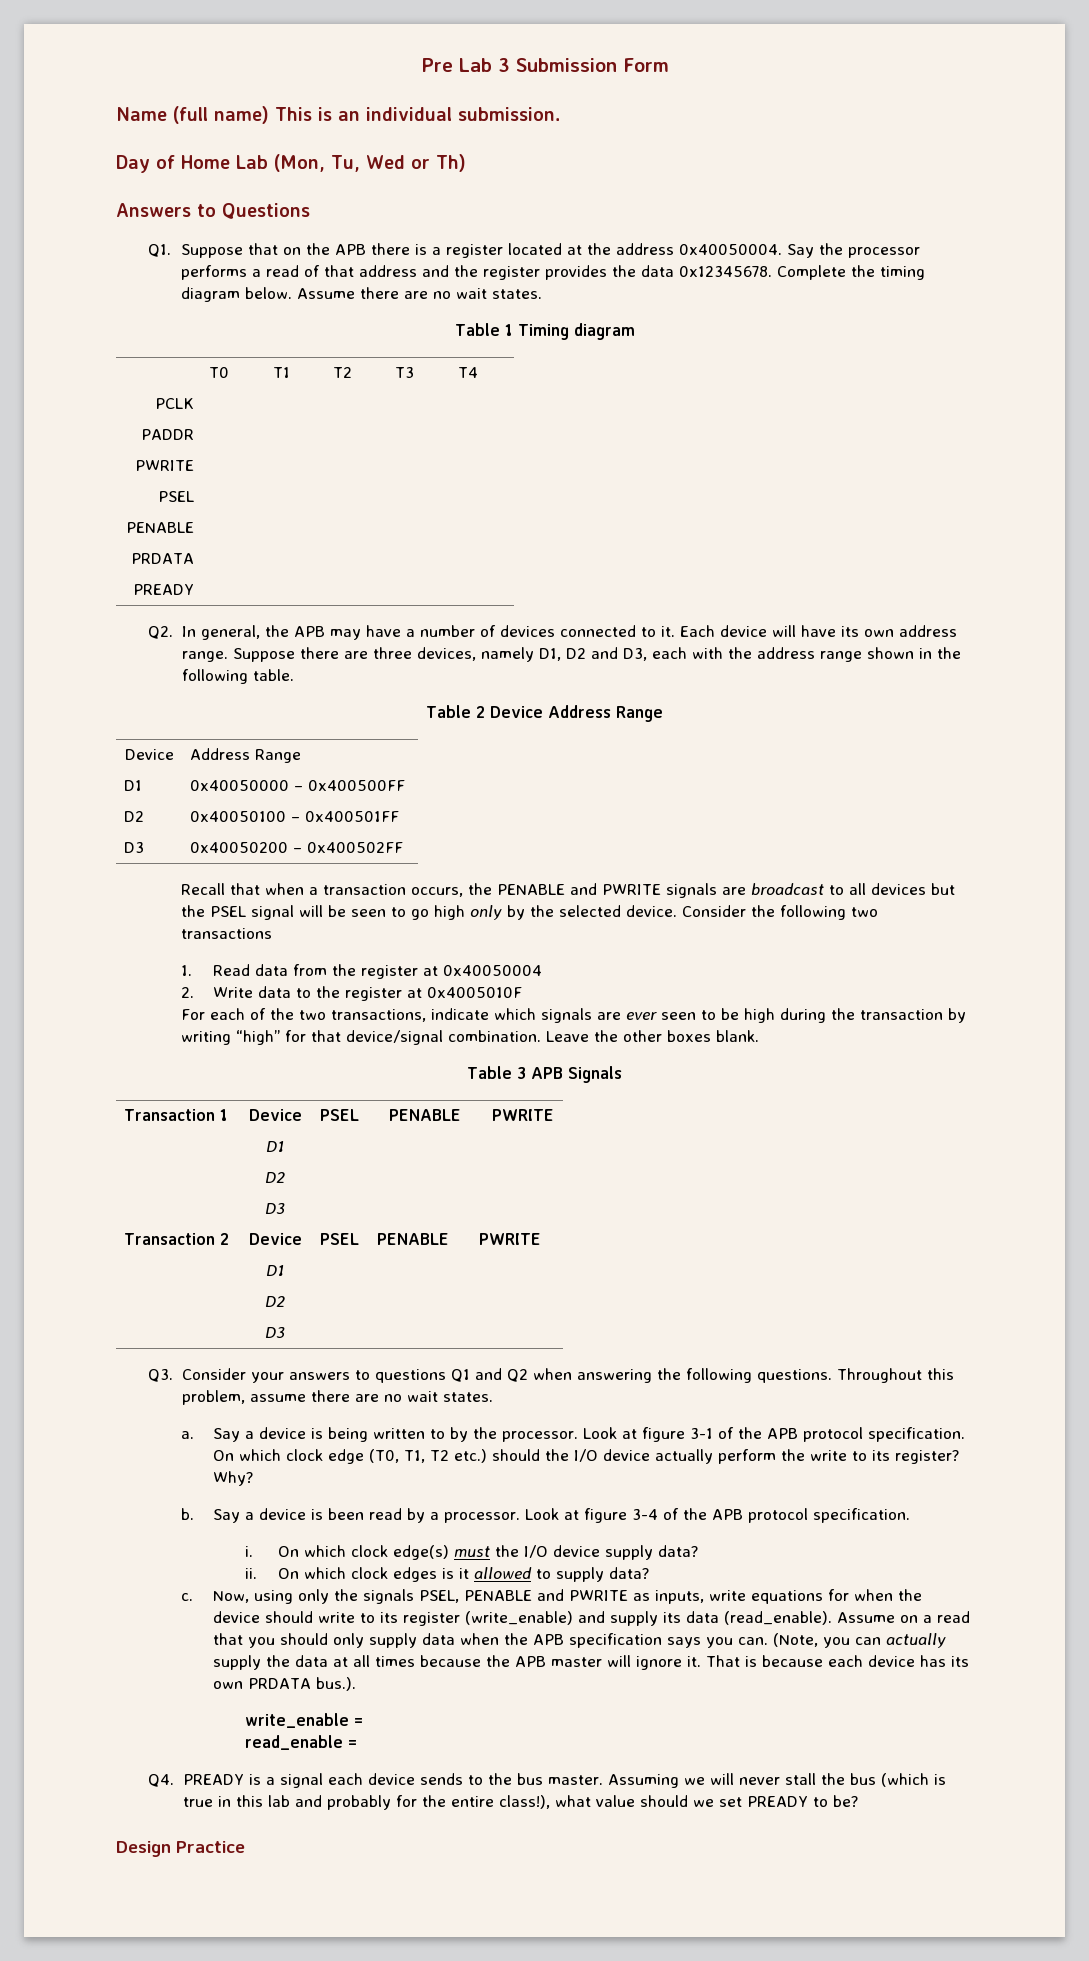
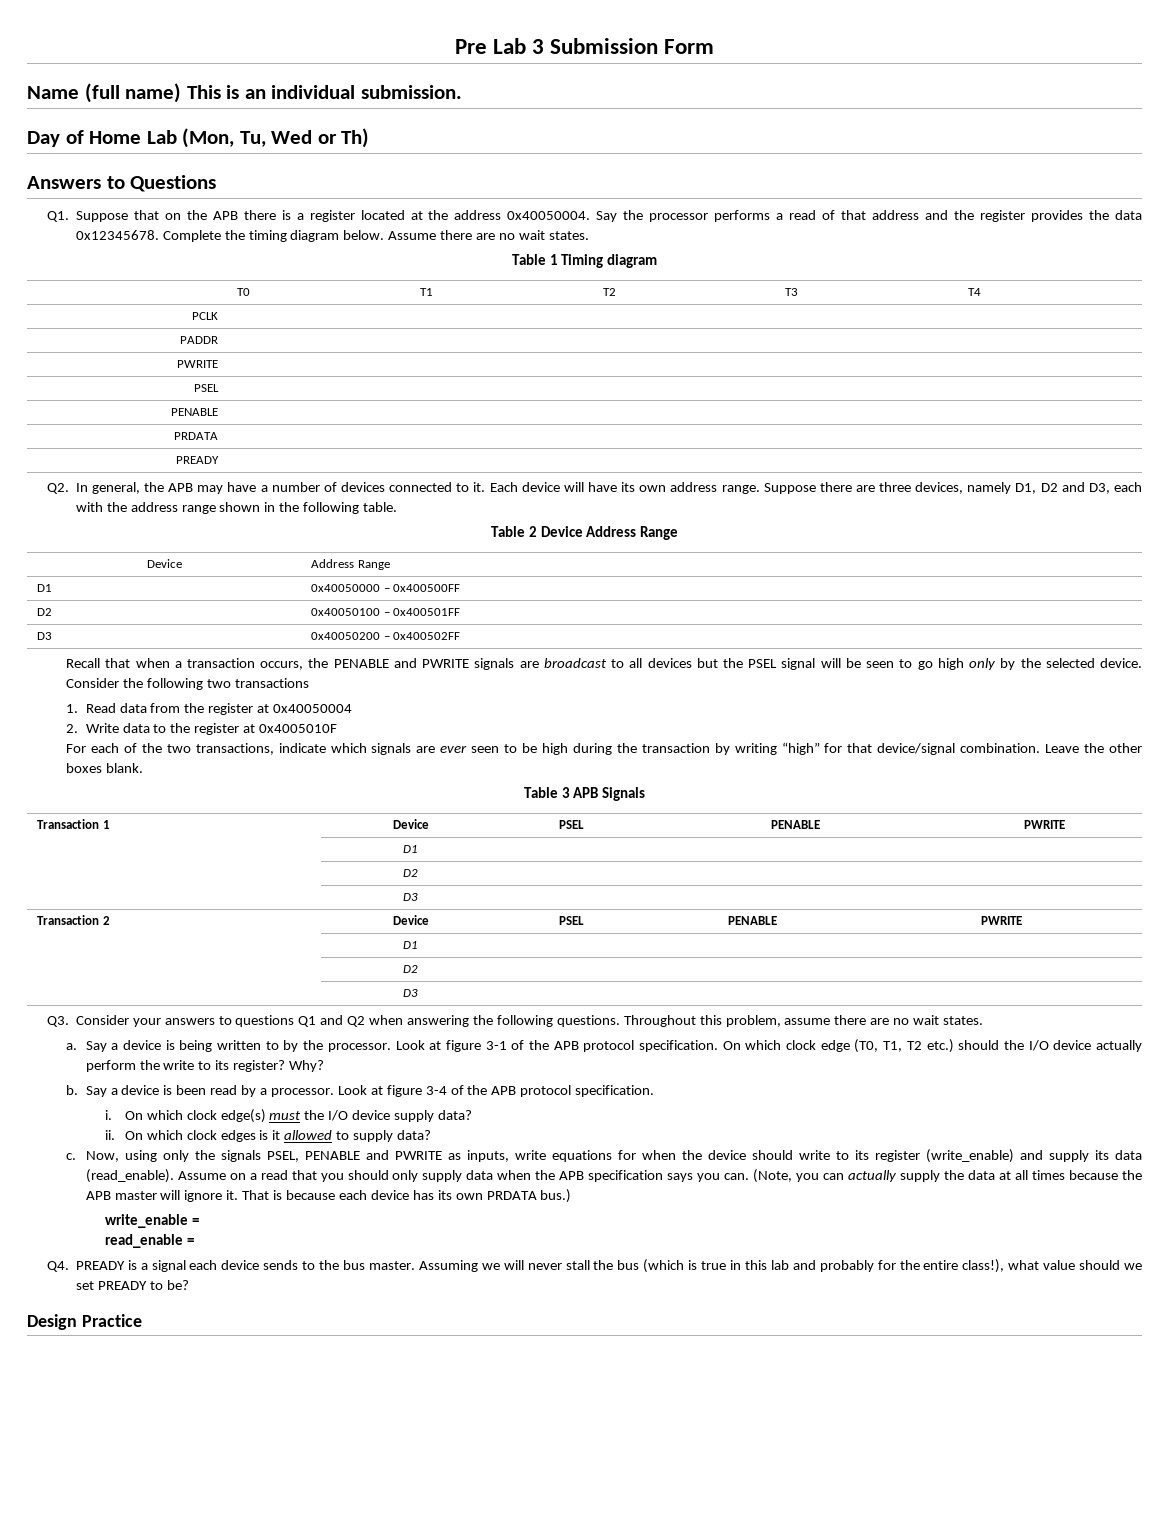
[316,1677,357,1691] bus.). -> [540,1189,572,1203] bus.)

